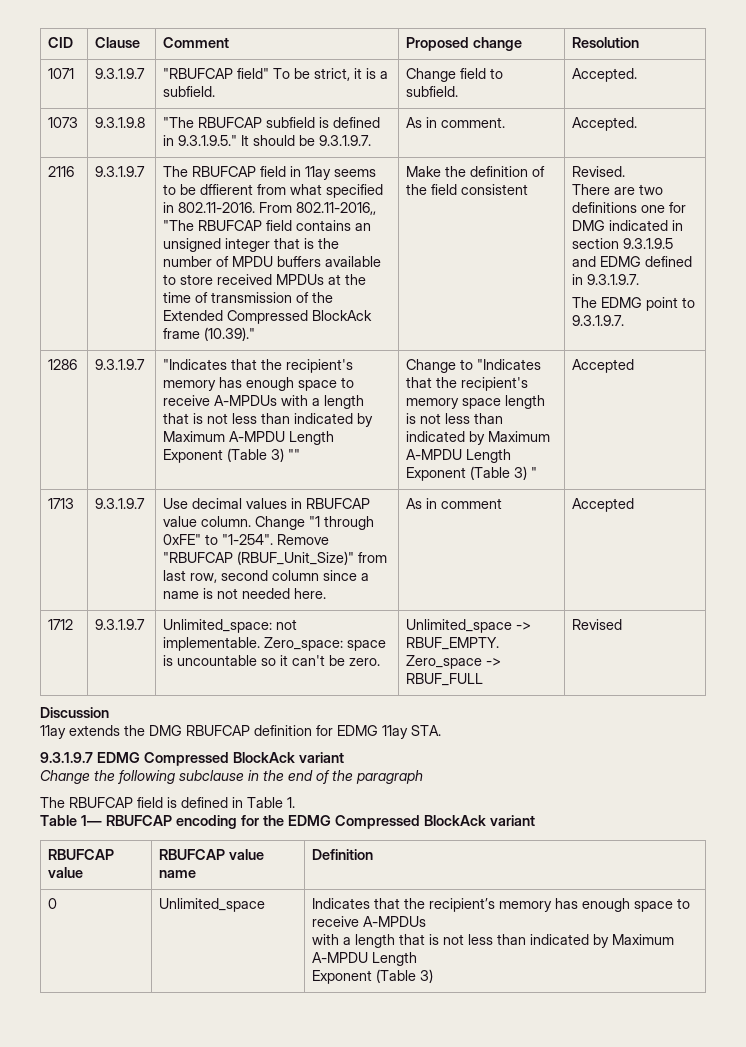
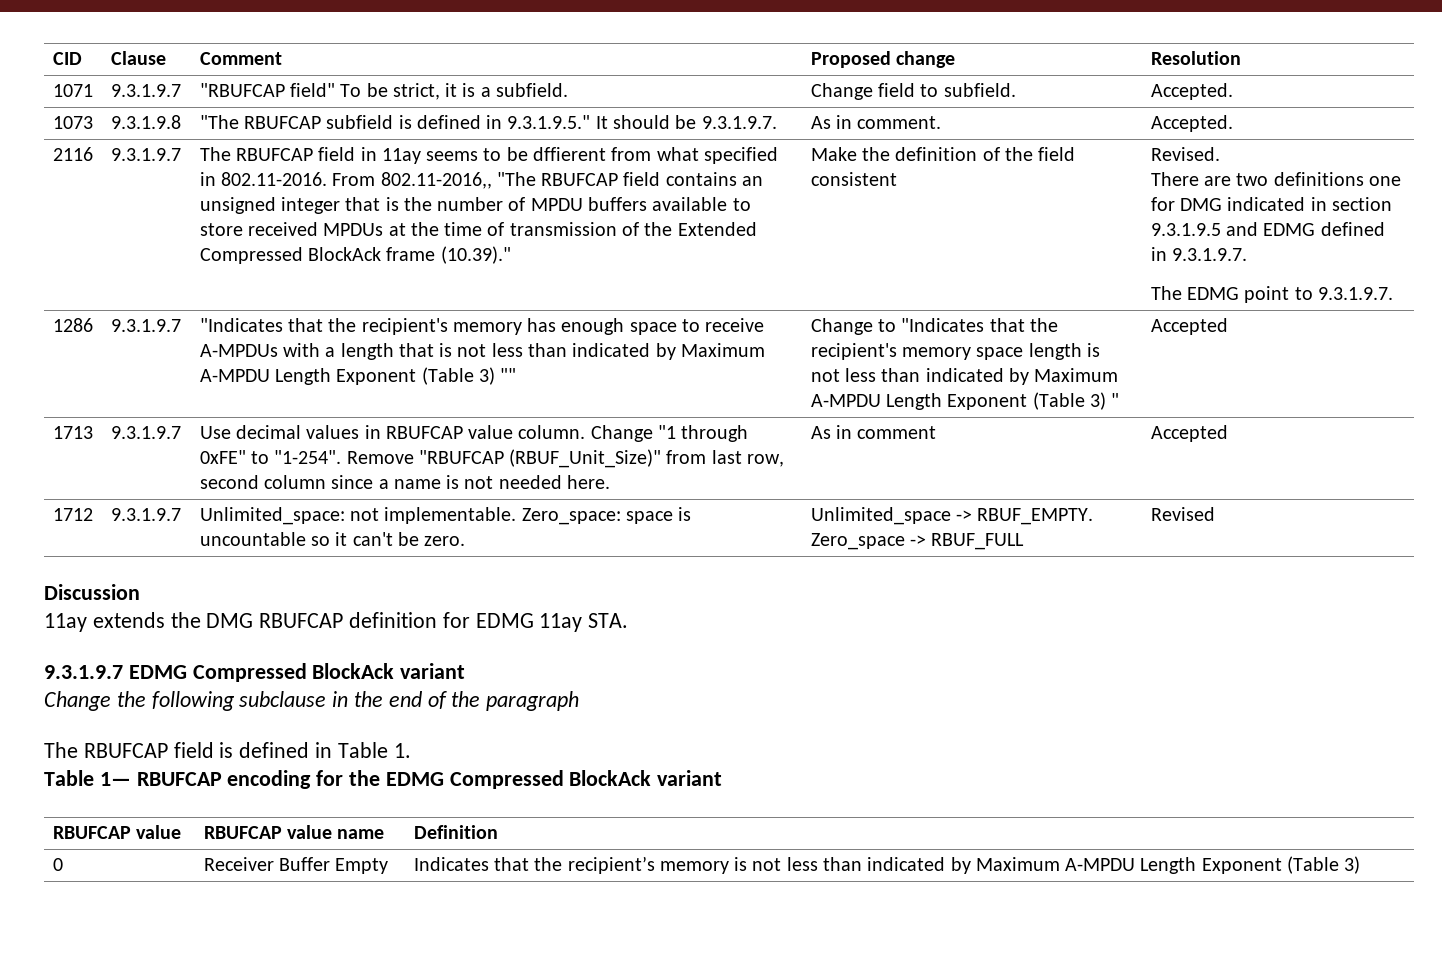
[159,898,266,912] Unlimited_space -> [203,857,389,874] Receiver Buffer Empty
[555,898,691,912] [312,916,427,927] [312,934,675,948] [312,952,418,966] has enough space to receive A-MPDUs // with a length that is not less than indicated by Maximum A-MPDU Length // -> [734,857,1197,874] is not less than indicated by Maximum A-MPDU Length

